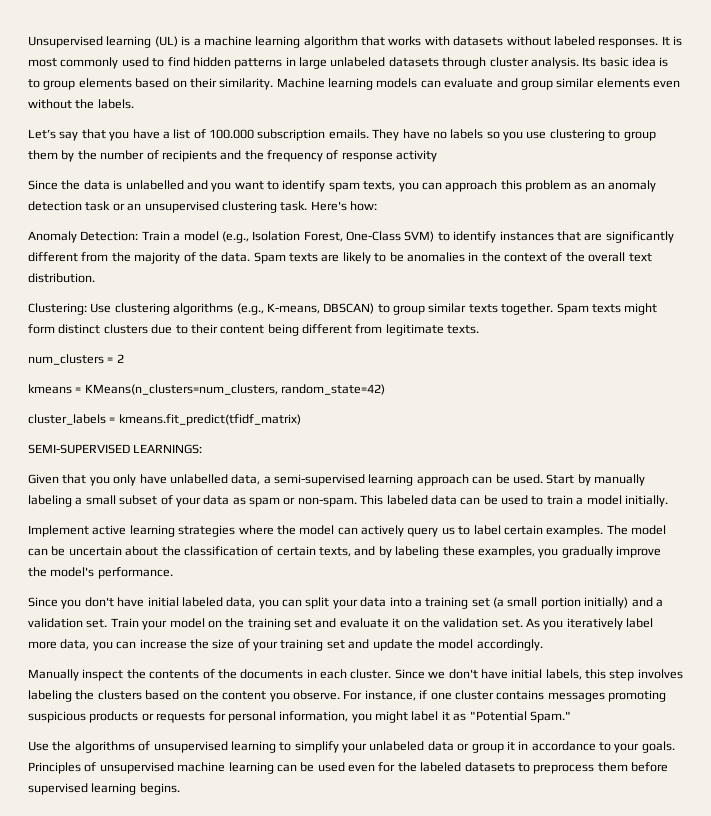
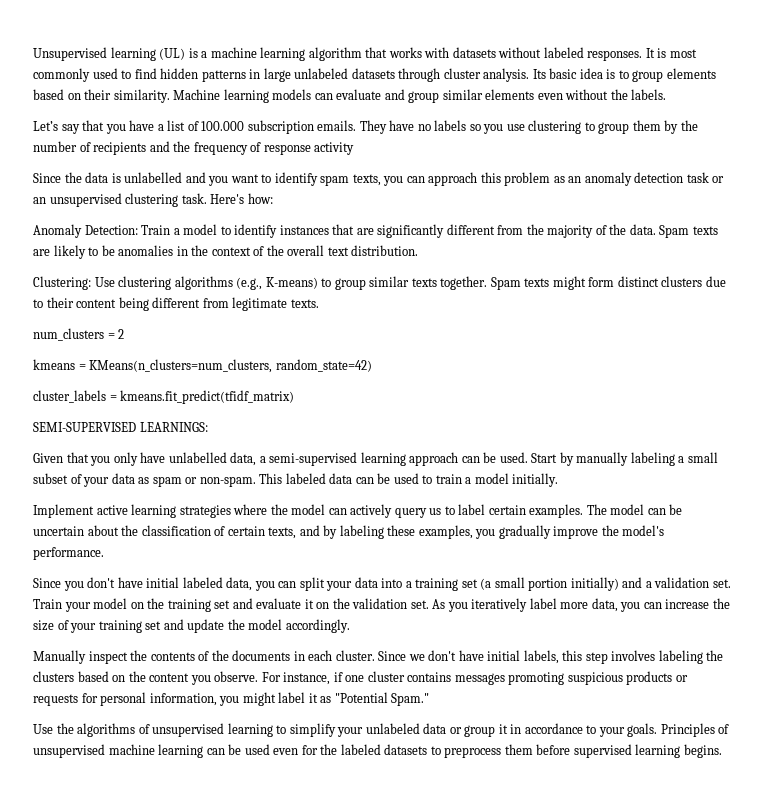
[221,231,435,243] (e.g., Isolation Forest, One-Class SVM) -> (218, 229) none
[266,303,375,314] K-means, DBSCAN) -> [265,277,318,289] K-means)

